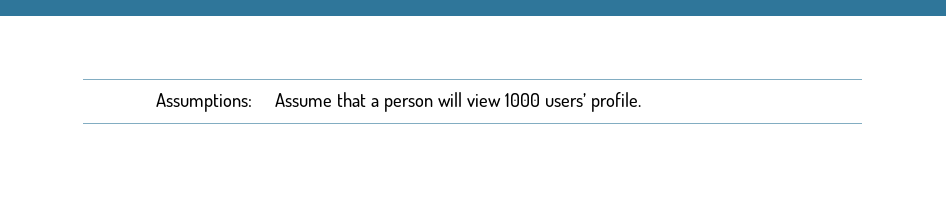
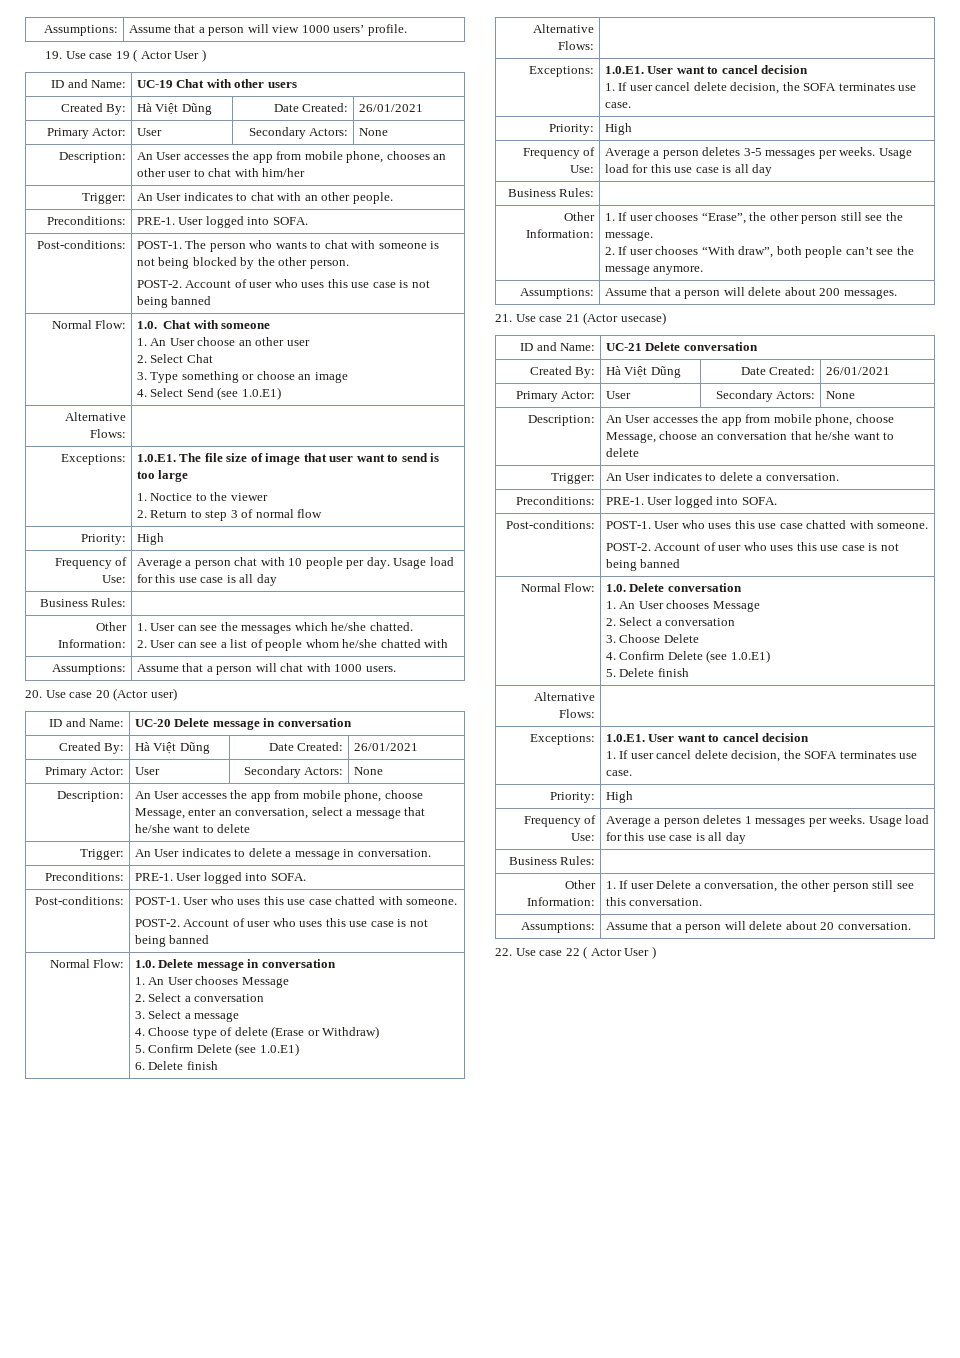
(642, 102) none -> [45,49,206,62] [51,79,127,88] [136,79,297,88] [60,103,127,115] [136,103,212,115] [273,103,349,112] [358,104,423,112] [46,128,127,139] [136,128,162,136] [248,127,349,139] [358,128,388,136] [59,152,127,163] [136,151,447,163] [136,168,306,177] [82,193,127,204] [136,192,393,204] [47,216,127,225] [136,216,308,228] [37,240,127,249] [136,240,440,252] [136,257,349,269] [136,279,430,288] [136,296,212,308] [51,320,127,329] [136,320,271,329] [136,337,310,346] [136,354,213,363] [136,371,348,383] [136,387,281,400] [65,412,127,421] [90,429,127,438] [61,454,127,465] [136,453,440,465] [136,470,189,482] [136,492,268,501] [136,509,323,521] [81,534,127,545] [136,533,164,545] [54,557,128,569] [102,575,127,583] [136,557,454,569] [136,574,277,586] [39,598,127,607] [96,622,128,631] [58,639,127,648] [136,622,413,634] [136,639,449,651] [52,664,127,675] [136,663,396,675] [25,688,177,701] [49,718,125,727] [134,718,352,730] [58,742,125,754] [134,742,210,754] [268,742,344,751] [353,743,418,751] [44,767,125,778] [134,767,160,775] [243,766,344,778] [353,767,383,775] [57,791,125,802] [134,790,423,802] [134,807,426,819] [134,824,251,833] [80,849,125,860] [134,848,431,860] [45,872,125,881] [134,872,306,884] [35,896,125,905] [134,896,458,905] [134,918,428,927] [134,935,210,947] [49,959,125,968] [134,959,336,971] [134,976,289,988] [134,993,265,1002] [134,1010,240,1022] [134,1026,380,1039] [134,1043,299,1056] [134,1061,218,1070] [533,24,595,33] [558,41,595,50] [529,66,595,77] [604,65,809,74] [604,82,917,94] [604,102,631,108] [549,124,595,135] [604,123,632,135] [522,147,596,159] [570,165,595,173] [604,147,912,159] [604,164,773,176] [507,188,595,197] [564,212,596,221] [526,229,595,238] [604,212,903,224] [604,231,653,241] [604,246,914,258] [604,265,704,275] [520,288,595,299] [604,287,897,299] [495,312,666,325] [520,342,596,351] [605,342,758,351] [529,366,596,378] [605,366,681,378] [740,366,816,375] [825,367,890,375] [515,391,596,402] [605,391,631,399] [715,390,816,402] [825,391,855,399] [528,415,596,426] [605,414,894,426] [605,431,895,443] [605,448,639,457] [551,473,596,484] [605,472,839,481] [516,496,596,505] [605,496,777,508] [506,520,596,529] [605,520,929,529] [605,542,899,551] [605,559,681,571] [520,583,596,592] [605,583,742,592] [605,600,760,612] [605,617,736,626] [605,634,699,643] [605,650,770,663] [605,668,689,677] [534,692,596,701] [559,709,596,718] [530,734,596,745] [605,733,810,742] [605,750,918,762] [605,770,632,776] [550,792,596,803] [605,791,633,803] [523,815,597,827] [571,833,596,841] [605,815,930,827] [605,832,746,844] [508,856,596,865] [565,880,597,889] [527,897,596,906] [605,880,914,892] [605,897,703,906] [521,922,596,933] [605,921,911,933] [495,946,656,959] // 19. Use case 19 ( Actor User ) // ID and Name: | UC-19 Chat with other users // Created By: | Hà Việt Dũng | Date Created: | 26/01/2021 // Primary Actor: | User | Secondary Actors: | None // Description: | An User accesses the app from mobile phone, chooses an other user to chat with him/her // Trigger: | An User indicates to chat with an other people. // Preconditions: | PRE-1. User logged into SOFA. // Post-conditions: | POST-1. The person who wants to chat with someone is not being blocked by the other person. // POST-2. Account of user who uses this use case is not being banned // Normal Flow: | 1.0. Chat with someone // 1. An User choose an other user // 2. Select Chat // 3. Type something or choose an image // 4. Select Send (see 1.0.E1) // Alternative Flows: | // Exceptions: | 1.0.E1. The file size of image that user want to send is too large // 1. Noctice to the viewer // 2. Return to step 3 of normal flow // Priority: | High // Frequency of Use: | Average a person chat with 10 people per day. Usage load for this use case is all day // Business Rules: | // Other Information: | 1. User can see the messages which he/she chatted. // 2. User can see a list of people whom he/she chatted with // Assumptions: | Assume that a person will chat with 1000 users. // 20. Use case 20 (Actor user) // ID and Name: | UC-20 Delete message in conversation // Created By: | Hà Việt Dũng | Date Created: | 26/01/2021 // Primary Actor: | User | Secondary Actors: | None // Description: | An User accesses the app from mobile phone, choose Message, enter an conversation, select a message that he/she want to delete // Trigger: | An User indicates to delete a message in conversation. // Preconditions: | PRE-1. User logged into SOFA. // Post-conditions: | POST-1. User who uses this use case chatted with someone. // POST-2. Account of user who uses this use case is not being banned // Normal Flow: | 1.0. Delete message in conversation // 1. An User chooses Message // 2. Select a conversation // 3. Select a message // 4. Choose type of delete (Erase or Withdraw) // 5. Confirm Delete (see 1.0.E1) // 6. Delete finish // Alternative Flows: | // Exceptions: | 1.0.E1. User want to cancel decision // 1. If user cancel delete decision, the SOFA terminates use case. // Priority: | High // Frequency of Use: | Average a person deletes 3-5 messages per weeks. Usage load for this use case is all day // Business Rules: | // Other Information: | 1. If user chooses “Erase”, the other person still see the message. // 2. If user chooses “With draw”, both people can’t see the message anymore. // Assumptions: | Assume that a person will delete about 200 messages. // 21. Use case 21 (Actor usecase) // ID and Name: | UC-21 Delete conversation // Created By: | Hà Việt Dũng | Date Created: | 26/01/2021 // Primary Actor: | User | Secondary Actors: | None // Description: | An User accesses the app from mobile phone, choose Message, choose an conversation that he/she want to delete // Trigger: | An User indicates to delete a conversation. // Preconditions: | PRE-1. User logged into SOFA. // Post-conditions: | POST-1. User who uses this use case chatted with someone. // POST-2. Account of user who uses this use case is not being banned // Normal Flow: | 1.0. Delete conversation // 1. An User chooses Message // 2. Select a conversation // 3. Choose Delete // 4. Confirm Delete (see 1.0.E1) // 5. Delete finish // Alternative Flows: | // Exceptions: | 1.0.E1. User want to cancel decision // 1. If user cancel delete decision, the SOFA terminates use case. // Priority: | High // Frequency of Use: | Average a person deletes 1 messages per weeks. Usage load for this use case is all day // Business Rules: | // Other Information: | 1. If user Delete a conversation, the other person still see this conversation. // Assumptions: | Assume that a person will delete about 20 conversation. // 22. Use case 22 ( Actor User )

